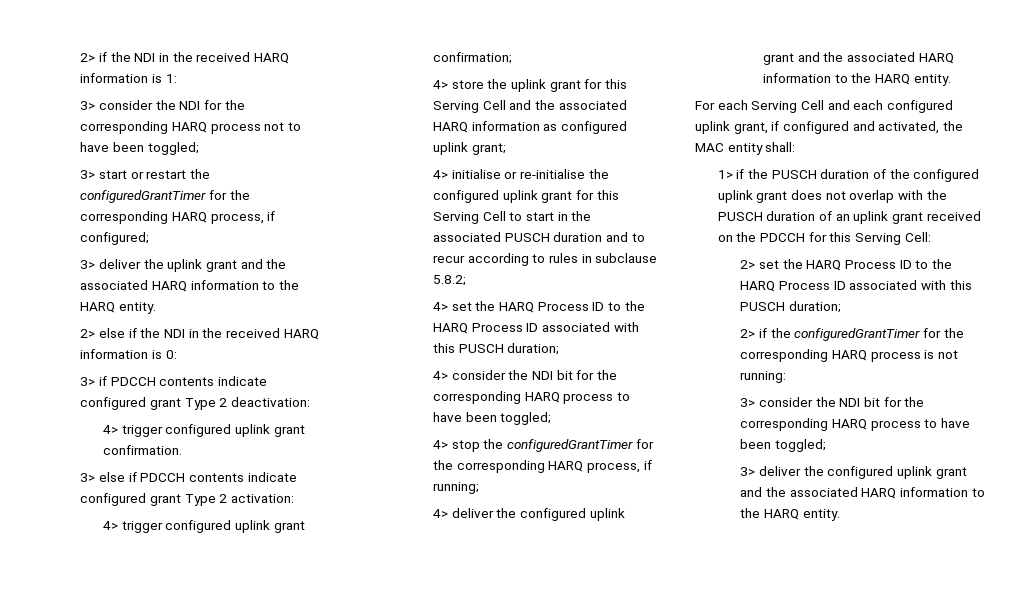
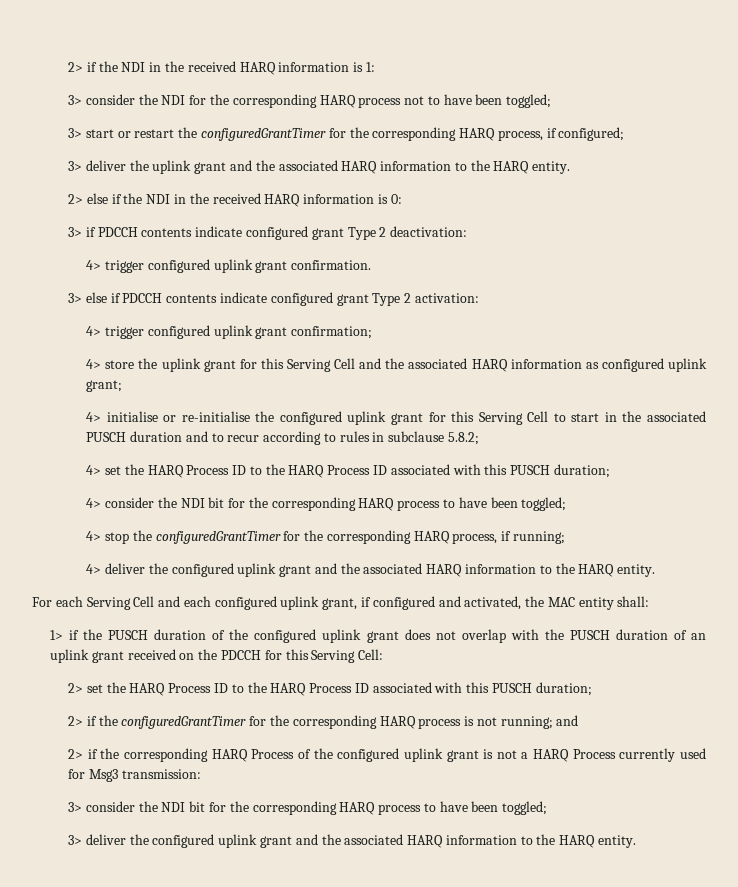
[740,371,787,383] running: -> [500,715,579,729] [68,748,706,762] [68,769,201,782] running; and // 2> if the corresponding HARQ Process of the configured uplink grant is not a HARQ Process currently used for Msg3 transmission:

